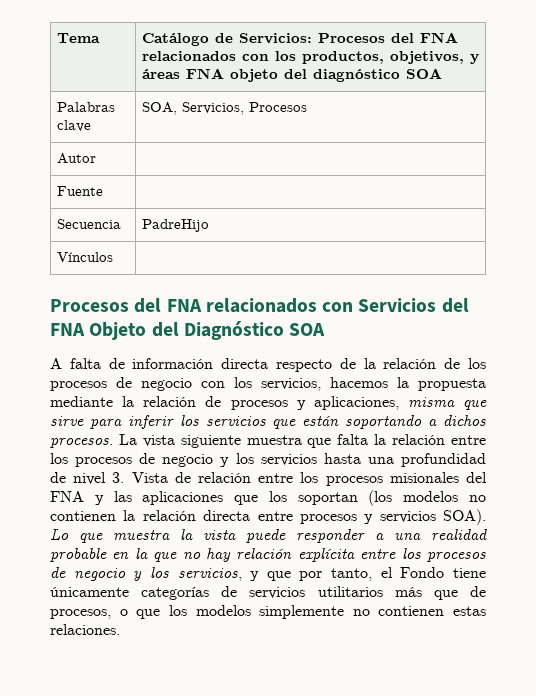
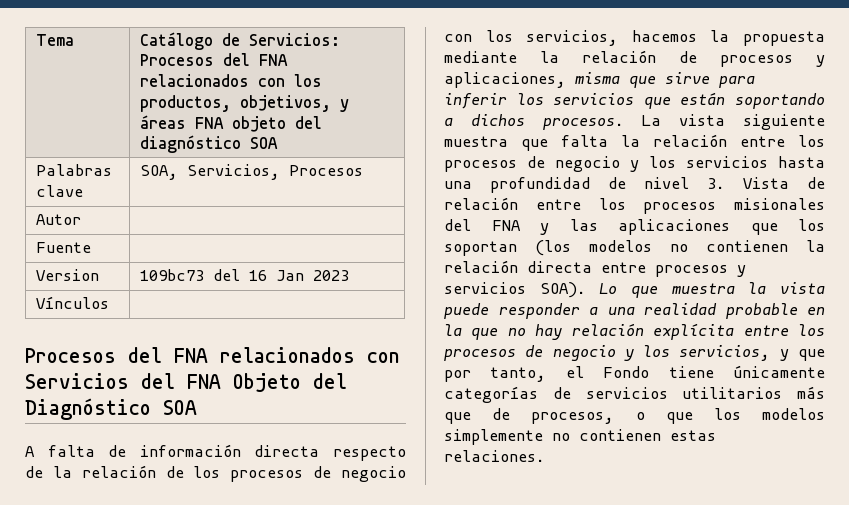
[56,219,121,229] [141,219,209,232] Secuencia | PadreHijo -> [36,269,100,281] [140,269,350,281] Version | 109bc73 del 16 Jan 2023

